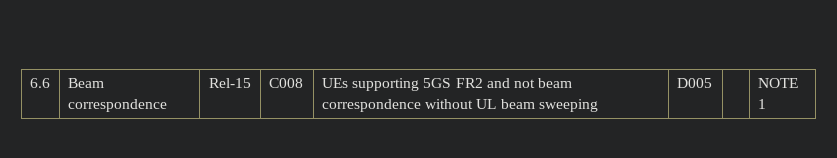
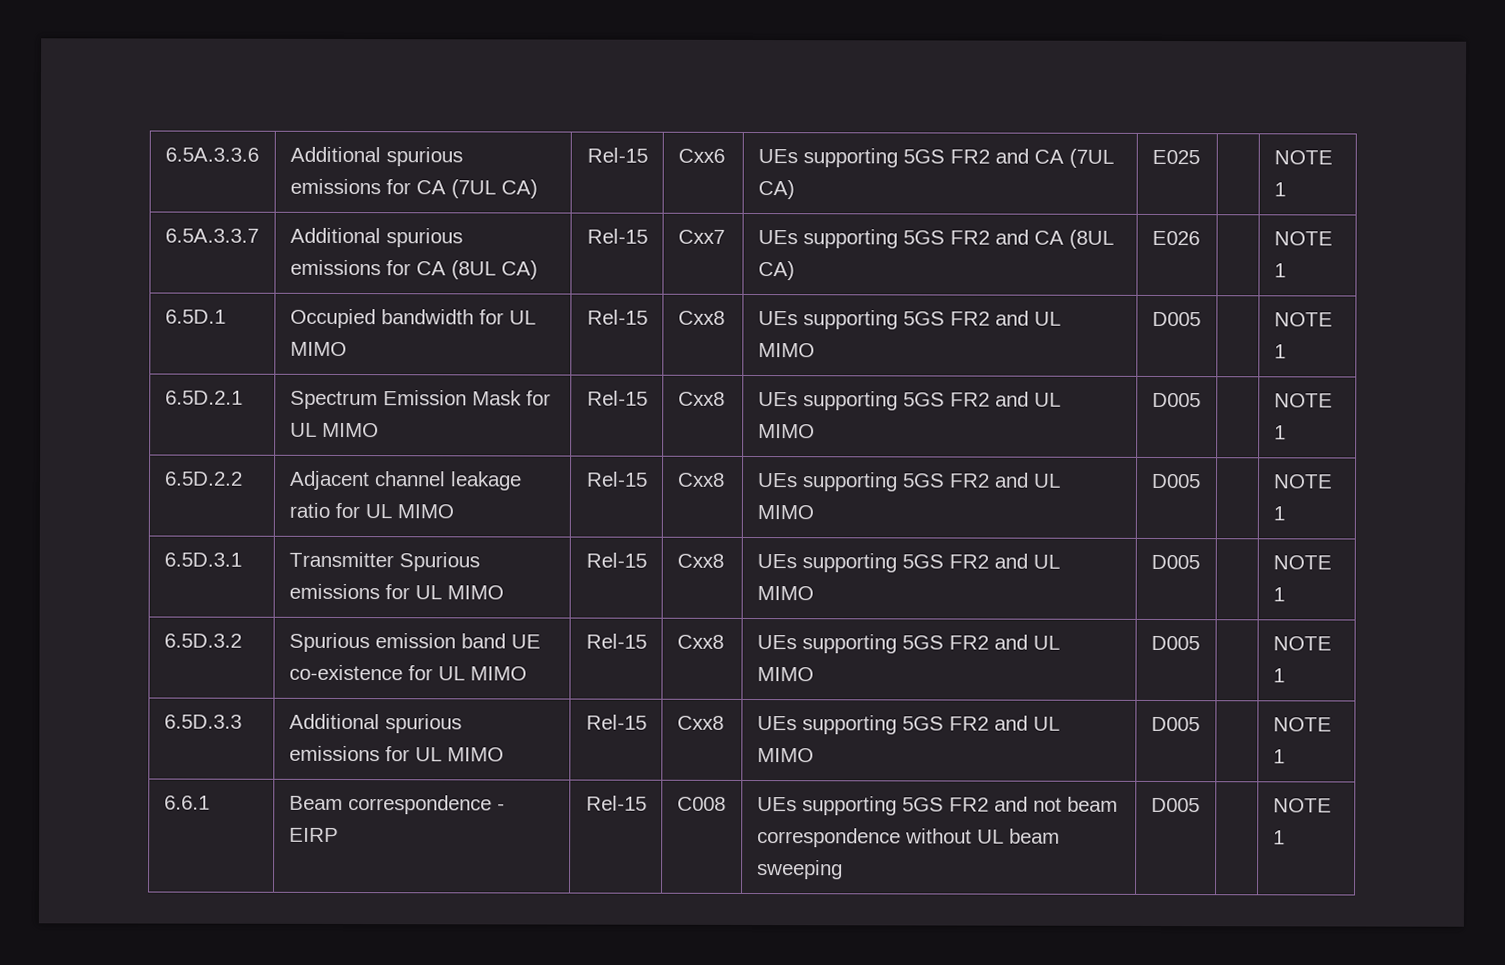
[29,78,50,88] 6.6 -> [164,147,259,162] [289,146,463,167] [289,178,538,199] [586,147,648,163] [677,148,725,163] [757,148,1114,168] [757,180,795,200] [1151,149,1200,165] [1273,150,1333,165] [1273,182,1286,197] [164,228,259,243] [289,227,463,248] [289,259,538,280] [586,228,648,244] [677,229,725,244] [757,229,1114,249] [757,261,795,281] [1151,230,1200,246] [1273,231,1333,246] [1273,263,1286,278] [164,309,226,324] [289,308,536,329] [289,341,347,357] [586,309,648,325] [677,310,725,325] [757,310,1061,330] [757,343,815,358] [1151,311,1201,327] [1273,312,1333,327] [1273,344,1286,359] [164,390,243,405] [289,390,551,410] [289,422,379,438] [586,390,648,406] [677,391,725,406] [757,391,1061,411] [757,424,815,439] [1151,392,1201,408] [1273,393,1333,408] [1273,425,1286,440] [163,471,243,486] [288,470,522,491] [288,502,454,519] [585,471,648,487] [676,472,725,487] [756,472,1061,492] [756,505,814,520] [1150,473,1201,489] [1272,474,1333,489] [1272,506,1285,521] [163,552,242,567] [288,551,480,572] [288,583,504,600] [585,552,647,568] [676,553,724,568] [756,553,1060,573] [756,586,814,601] [1150,554,1200,570] [1272,555,1332,570] [1272,587,1285,602] [163,633,242,648] [288,632,541,653] [288,664,527,681] [585,633,647,649] [676,634,724,649] [756,634,1060,654] [756,667,814,682] [1150,635,1200,651] [1272,636,1332,651] [1272,668,1285,683] [163,714,242,729] [288,713,462,734] [288,745,504,762] [585,714,647,730] [676,715,724,730] [756,715,1060,735] [756,748,814,763] [1150,716,1200,732] [1272,717,1332,732] [1272,749,1285,764] [163,795,210,810] 6.5A.3.3.6 | Additional spurious emissions for CA (7UL CA) | Rel-15 | Cxx6 | UEs supporting 5GS FR2 and CA (7UL CA) | E025 | | NOTE 1 // 6.5A.3.3.7 | Additional spurious emissions for CA (8UL CA) | Rel-15 | Cxx7 | UEs supporting 5GS FR2 and CA (8UL CA) | E026 | | NOTE 1 // 6.5D.1 | Occupied bandwidth for UL MIMO | Rel-15 | Cxx8 | UEs supporting 5GS FR2 and UL MIMO | D005 | | NOTE 1 // 6.5D.2.1 | Spectrum Emission Mask for UL MIMO | Rel-15 | Cxx8 | UEs supporting 5GS FR2 and UL MIMO | D005 | | NOTE 1 // 6.5D.2.2 | Adjacent channel leakage ratio for UL MIMO | Rel-15 | Cxx8 | UEs supporting 5GS FR2 and UL MIMO | D005 | | NOTE 1 // 6.5D.3.1 | Transmitter Spurious emissions for UL MIMO | Rel-15 | Cxx8 | UEs supporting 5GS FR2 and UL MIMO | D005 | | NOTE 1 // 6.5D.3.2 | Spurious emission band UE co-existence for UL MIMO | Rel-15 | Cxx8 | UEs supporting 5GS FR2 and UL MIMO | D005 | | NOTE 1 // 6.5D.3.3 | Additional spurious emissions for UL MIMO | Rel-15 | Cxx8 | UEs supporting 5GS FR2 and UL MIMO | D005 | | NOTE 1 // 6.6.1
(167, 105) none -> [496,803,505,811] [288,827,339,842] - EIRP

